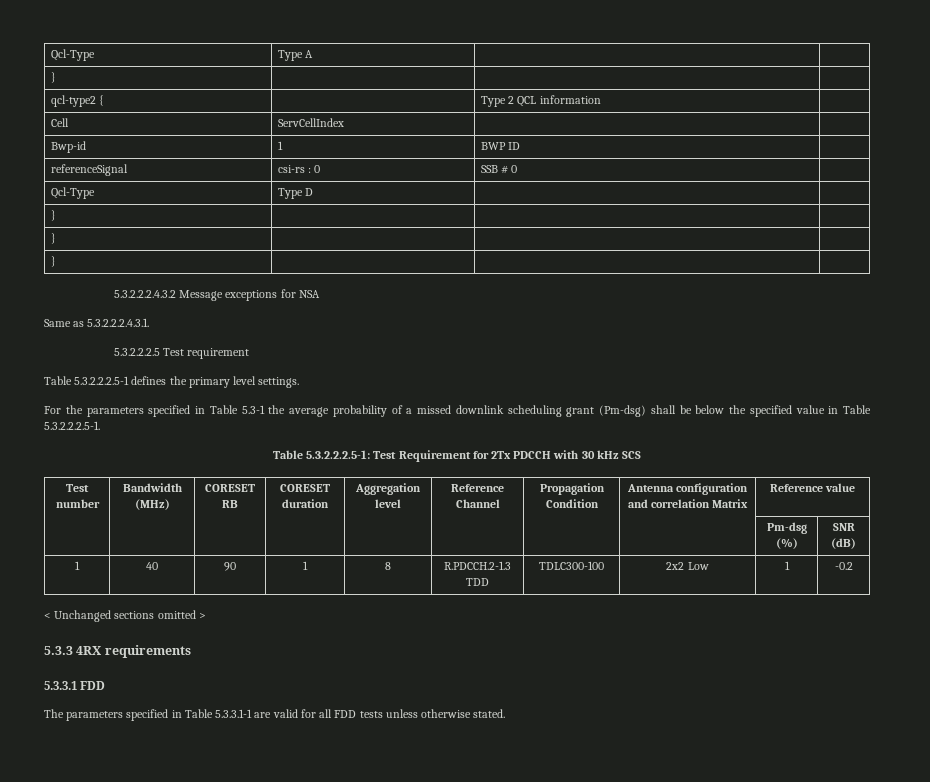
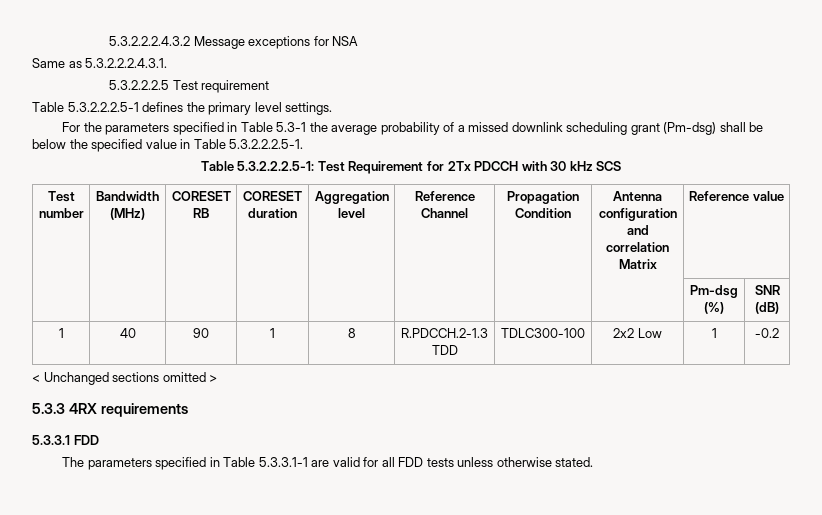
[50,49,95,61] [277,50,314,61] [50,72,56,83] [50,95,105,107] [480,95,601,107] [50,118,69,127] [277,118,344,127] [50,141,86,153] [277,141,283,150] [480,142,521,150] [50,164,128,176] [277,165,321,173] [480,165,518,174] [50,187,95,199] [277,188,314,199] [50,210,56,221] [50,233,56,244] [50,256,56,267] Qcl-Type | Type A | | // } | | | // qcl-type2 { | | Type 2 QCL information | // Cell | ServCellIndex | | // Bwp-id | 1 | BWP ID | // referenceSignal | csi-rs : 0 | SSB # 0 | // Qcl-Type | Type D | | // } | | | // } | | | // } | | | // -> (109, 41) none

